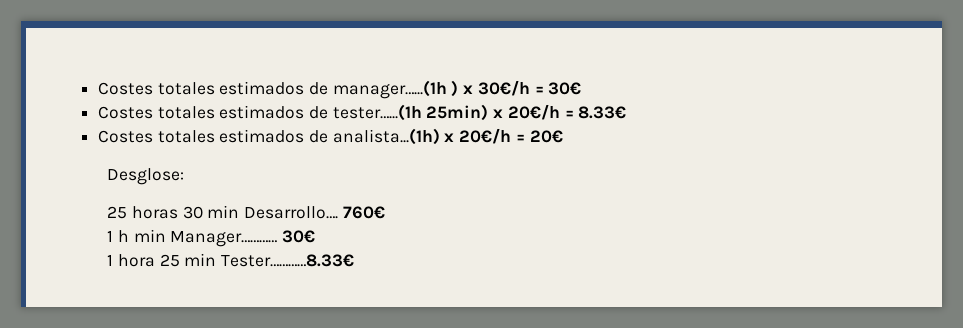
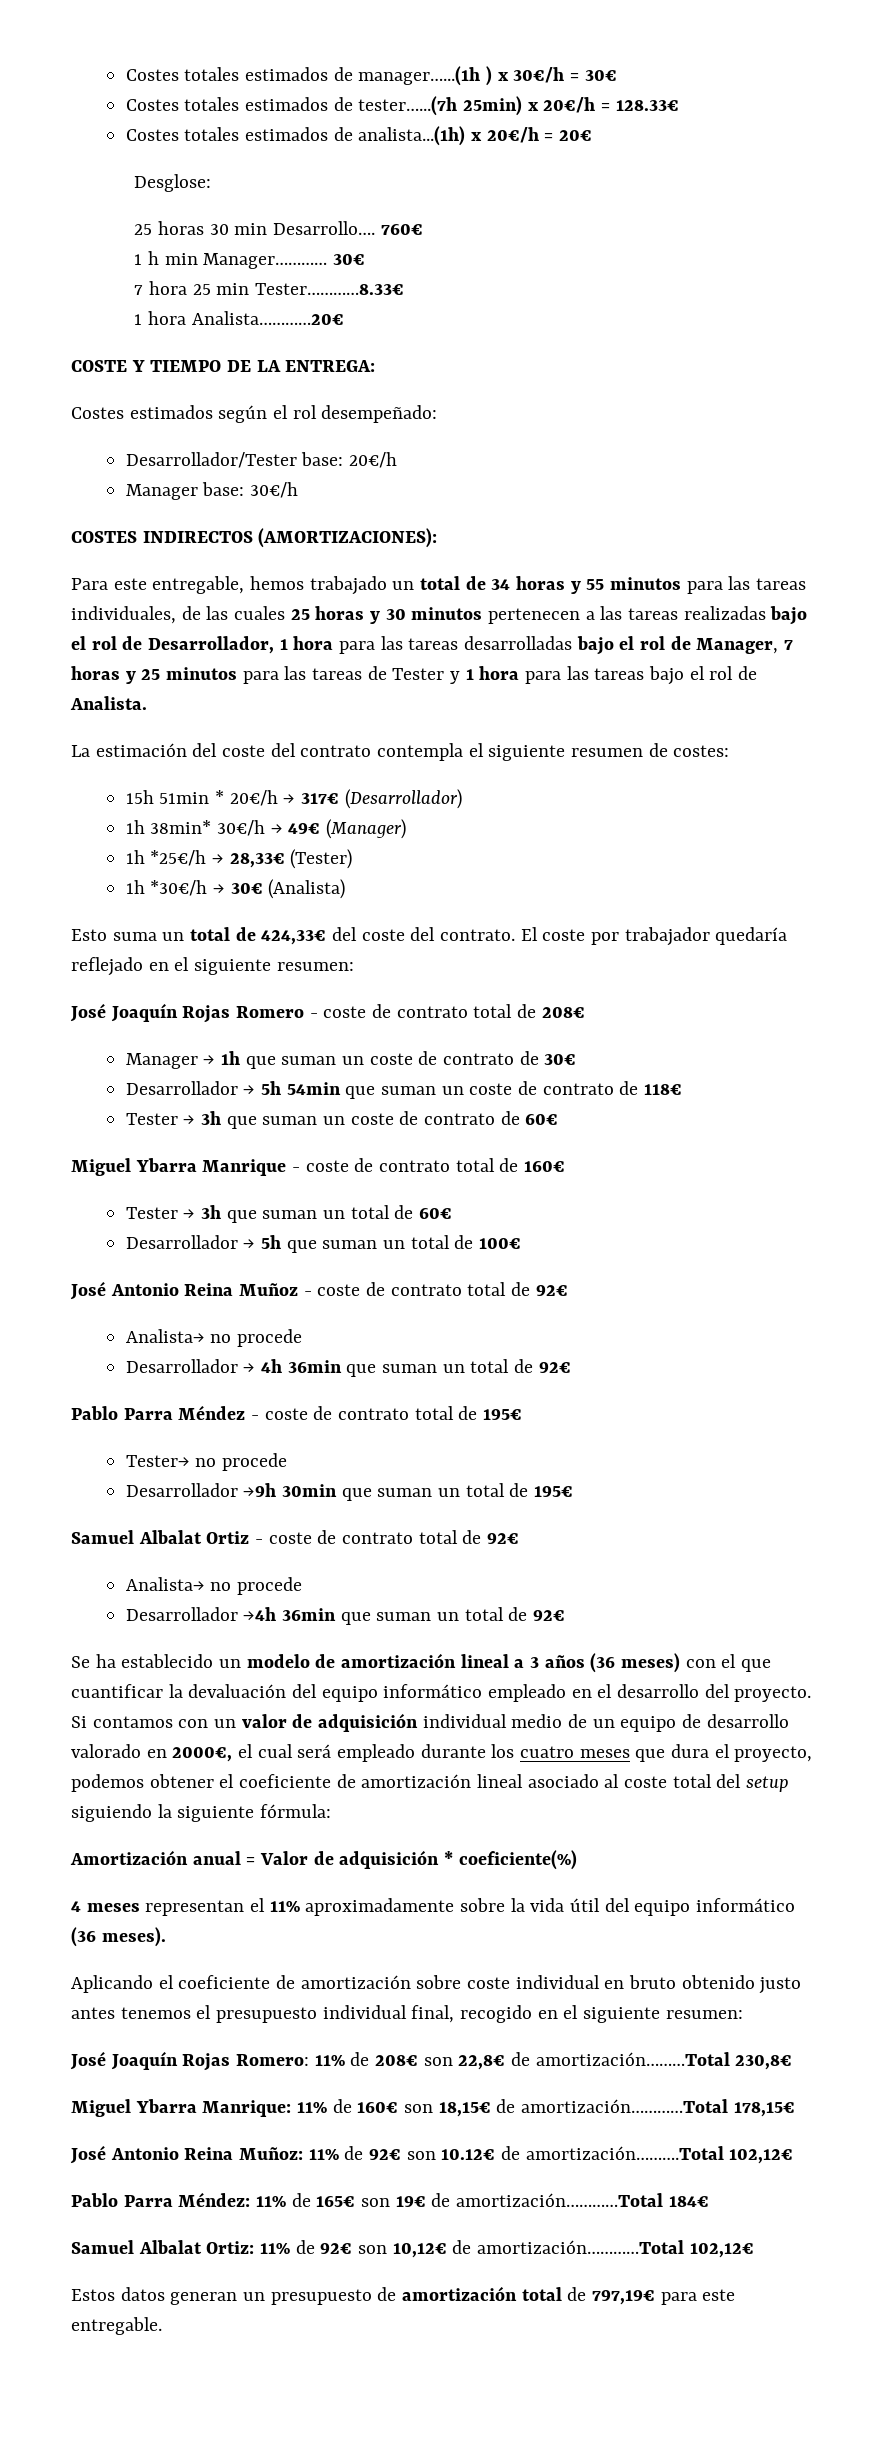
[332,104,422,121] tester…...(1h -> [358,96,458,116] tester…...(7h
[578,106,627,119] 8.33€ -> [615,100,679,111] 128.33€
[107,254,114,266] 1 -> [134,285,144,295] 7
(355, 260) none -> [134,311,344,325] [71,360,376,372] [71,405,438,423] [125,452,398,468] [125,482,299,500] [71,528,438,548] [71,576,807,595] [71,606,808,625] [71,636,794,655] [71,666,758,685] [70,696,147,710] [71,743,730,761] [125,789,462,809] [125,819,407,839] [125,849,353,869] [125,879,346,899] [71,927,788,946] [71,957,354,976] [70,1003,585,1023] [125,1051,577,1069] [125,1081,683,1099] [125,1111,559,1129] [71,1158,566,1176] [125,1205,453,1223] [125,1235,522,1253] [70,1281,568,1300] [125,1329,303,1347] [125,1359,571,1377] [71,1405,523,1420] [125,1453,288,1471] [125,1483,574,1501] [71,1530,520,1544] [125,1577,303,1595] [125,1607,566,1625] [71,1653,772,1673] [71,1684,812,1702] [71,1713,789,1732] [71,1744,813,1762] [71,1774,789,1792] [71,1804,332,1822] [70,1850,577,1870] [71,1898,796,1916] [71,1927,166,1947] [71,1975,802,1994] [71,2005,743,2023] [70,2051,793,2071] [71,2099,795,2117] [70,2145,794,2164] [71,2192,709,2207] [71,2240,754,2258] [71,2286,736,2305] [71,2317,162,2335] // 1 hora Analista…………20€ // COSTE Y TIEMPO DE LA ENTREGA: // Costes estimados según el rol desempeñado: // Desarrollador/Tester base: 20€/h // Manager base: 30€/h // COSTES INDIRECTOS (AMORTIZACIONES): // Para este entregable, hemos trabajado un total de 34 horas y 55 minutos para las tareas individuales, de las cuales 25 horas y 30 minutos pertenecen a las tareas realizadas bajo el rol de Desarrollador, 1 hora para las tareas desarrolladas bajo el rol de Manager, 7 horas y 25 minutos para las tareas de Tester y 1 hora para las tareas bajo el rol de Analista. // La estimación del coste del contrato contempla el siguiente resumen de costes: // 15h 51min * 20€/h → 317€ (Desarrollador) // 1h 38min* 30€/h → 49€ (Manager) // 1h *25€/h → 28,33€ (Tester) // 1h *30€/h → 30€ (Analista) // Esto suma un total de 424,33€ del coste del contrato. El coste por trabajador quedaría reflejado en el siguiente resumen: // José Joaquín Rojas Romero - coste de contrato total de 208€ // Manager → 1h que suman un coste de contrato de 30€ // Desarrollador → 5h 54min que suman un coste de contrato de 118€ // Tester → 3h que suman un coste de contrato de 60€ // Miguel Ybarra Manrique - coste de contrato total de 160€ // Tester → 3h que suman un total de 60€ // Desarrollador → 5h que suman un total de 100€ // José Antonio Reina Muñoz - coste de contrato total de 92€ // Analista→ no procede // Desarrollador → 4h 36min que suman un total de 92€ // Pablo Parra Méndez - coste de contrato total de 195€ // Tester→ no procede // Desarrollador →9h 30min que suman un total de 195€ // Samuel Albalat Ortiz - coste de contrato total de 92€ // Analista→ no procede // Desarrollador →4h 36min que suman un total de 92€ // Se ha establecido un modelo de amortización lineal a 3 años (36 meses) con el que cuantificar la devaluación del equipo informático empleado en el desarrollo del proyecto. Si contamos con un valor de adquisición individual medio de un equipo de desarrollo valorado en 2000€, el cual será empleado durante los cuatro meses que dura el proyecto, podemos obtener el coeficiente de amortización lineal asociado al coste total del setup siguiendo la siguiente fórmula: // Amortización anual = Valor de adquisición * coeficiente(%) // 4 meses representan el 11% aproximadamente sobre la vida útil del equipo informático (36 meses). // Aplicando el coeficiente de amortización sobre coste individual en bruto obtenido justo antes tenemos el presupuesto individual final, recogido en el siguiente resumen: // José Joaquín Rojas Romero: 11% de 208€ son 22,8€ de amortización………Total 230,8€ // Miguel Ybarra Manrique: 11% de 160€ son 18,15€ de amortización…………Total 178,15€ // José Antonio Reina Muñoz: 11% de 92€ son 10.12€ de amortización……….Total 102,12€ // Pablo Parra Méndez: 11% de 165€ son 19€ de amortización…………Total 184€ // Samuel Albalat Ortiz: 11% de 92€ son 10,12€ de amortización…………Total 102,12€ // Estos datos generan un presupuesto de amortización total de 797,19€ para este entregable.

